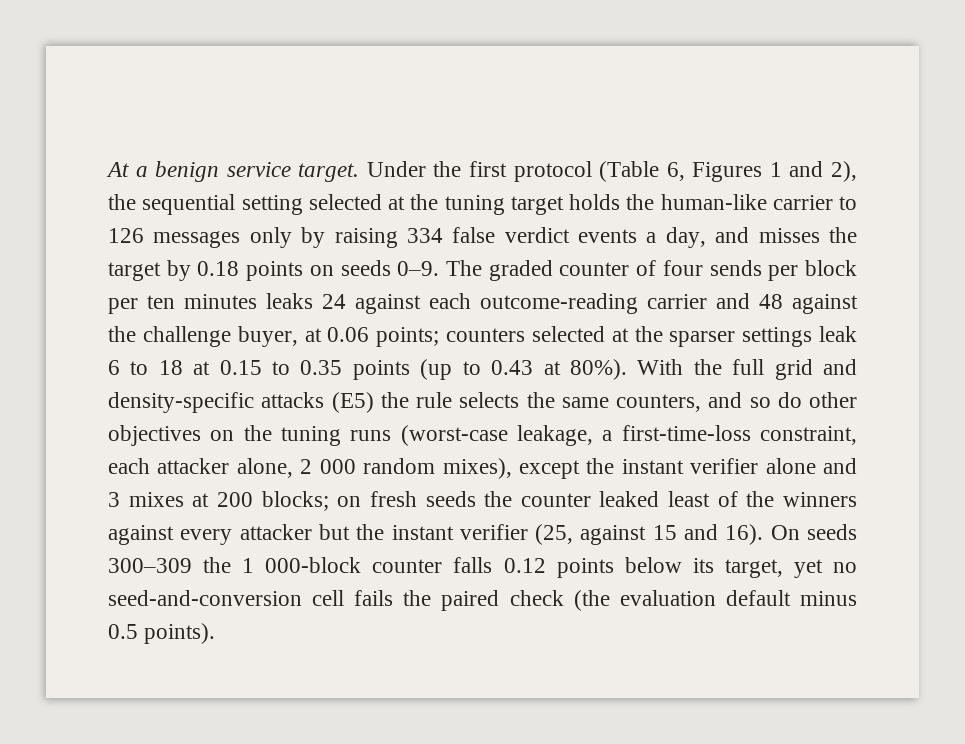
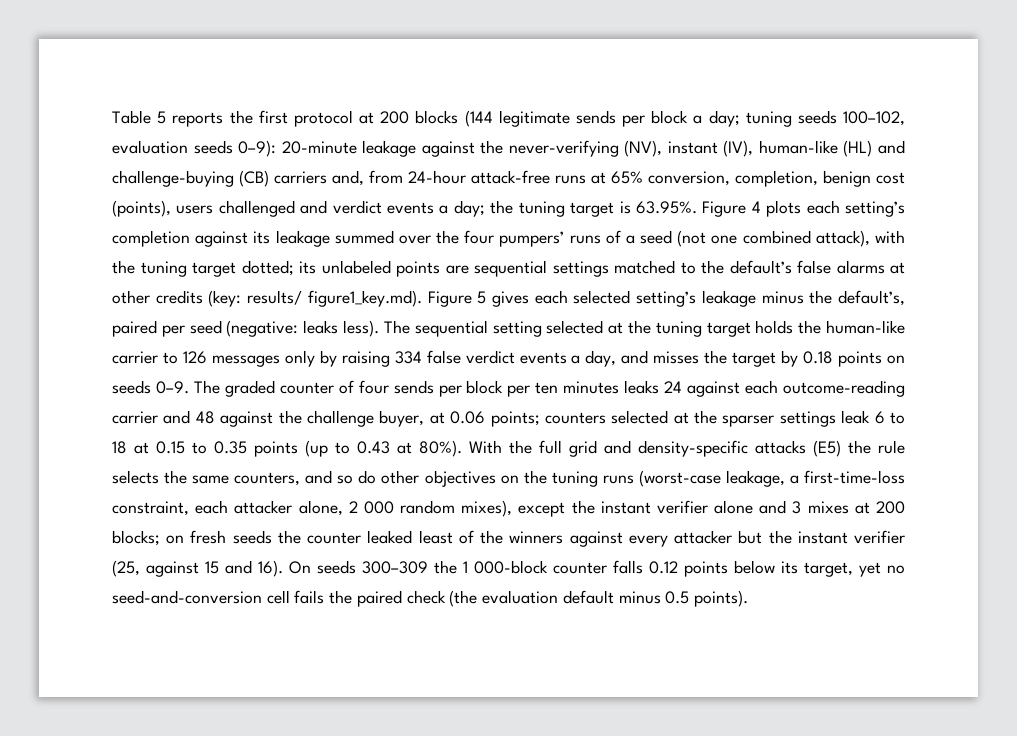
[106,161,857,182] [108,194,136,210] At a benign service target. Under the first protocol (Table 6, Figures 1 and 2), the -> [112,110,905,127] [112,140,906,157] [112,170,905,187] [112,200,905,217] [112,230,905,247] [112,260,905,277] [112,290,905,307] [112,320,410,337] Table 5 reports the first protocol at 200 blocks (144 legitimate sends per block a day; tuning seeds 100–102, evaluation seeds 0–9): 20-minute leakage against the never-verifying (NV), instant (IV), human-like (HL) and challenge-buying (CB) carriers and, from 24-hour attack-free runs at 65% conversion, completion, benign cost (points), users challenged and verdict events a day; the tuning target is 63.95%. Figure 4 plots each setting’s completion against its leakage summed over the four pumpers’ runs of a seed (not one combined attack), with the tuning target dotted; its unlabeled points are sequential settings matched to the default’s false alarms at other credits (key: results/ figure1_key.md). Figure 5 gives each selected setting’s leakage minus the default’s, paired per seed (negative: leaks less). The

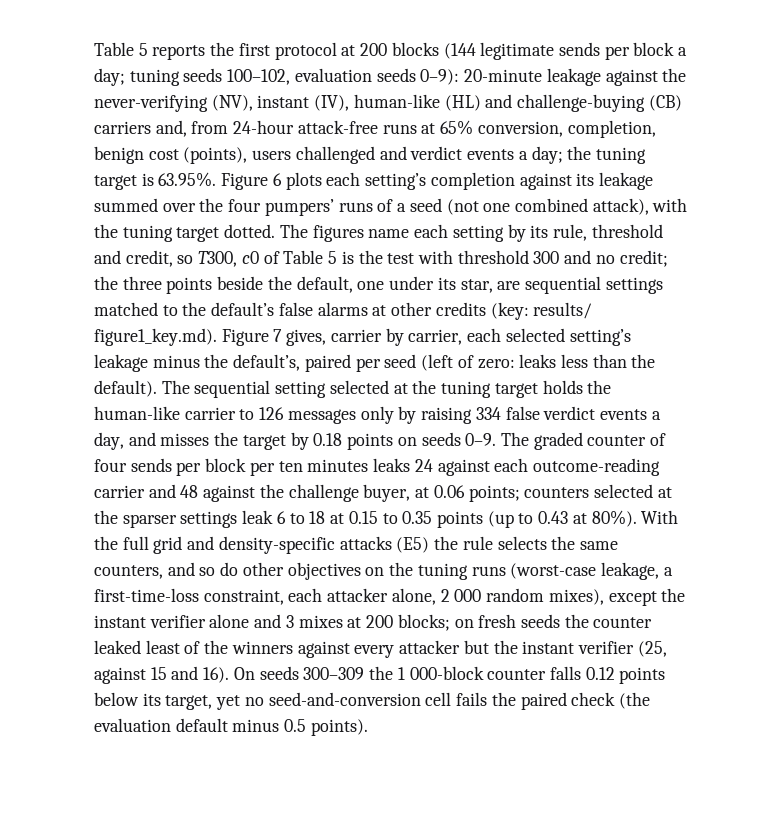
[751,201,761,213] 4 -> [272,173,282,186] 6
[241,260,440,277] dotted; its unlabeled points -> [224,224,663,242] [94,250,668,267] [94,276,493,294] dotted. The figures name each setting by its rule, threshold and credit, so T300, c0 of Table 5 is the test with threshold 300 and no credit; the three points beside the default, one under its star,
[477,291,529,307] 5 gives -> [273,328,463,346] 7 gives, carrier by carrier,
[226,320,380,337] (negative: leaks less). -> [421,354,656,371] [94,380,157,397] (left of zero: leaks less than the default).

